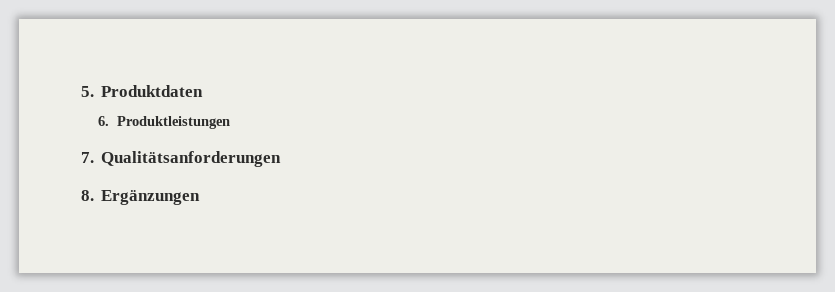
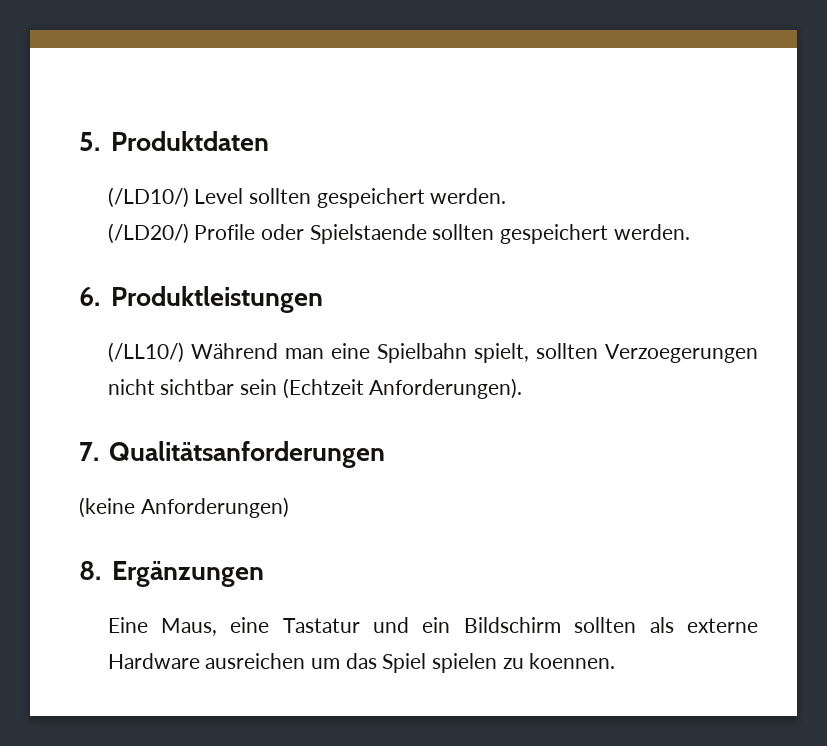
[98,116,230,129] 6. Produktleistungen -> [107,187,507,208] [107,223,690,244] [79,286,323,313] [107,342,758,363] [107,378,523,399] (/LD10/) Level sollten gespeichert werden. // (/LD20/) Profile oder Spielstaende sollten gespeichert werden. // 6. Produktleistungen // (/LL10/) Während man eine Spielbahn spielt, sollten Verzoegerungen nicht sichtbar sein (Echtzeit Anforderungen).
(282, 159) none -> [79,497,289,518] // (keine Anforderungen)
(201, 197) none -> [107,617,758,636] [107,653,616,673] // Eine Maus, eine Tastatur und ein Bildschirm sollten als externe Hardware ausreichen um das Spiel spielen zu koennen.

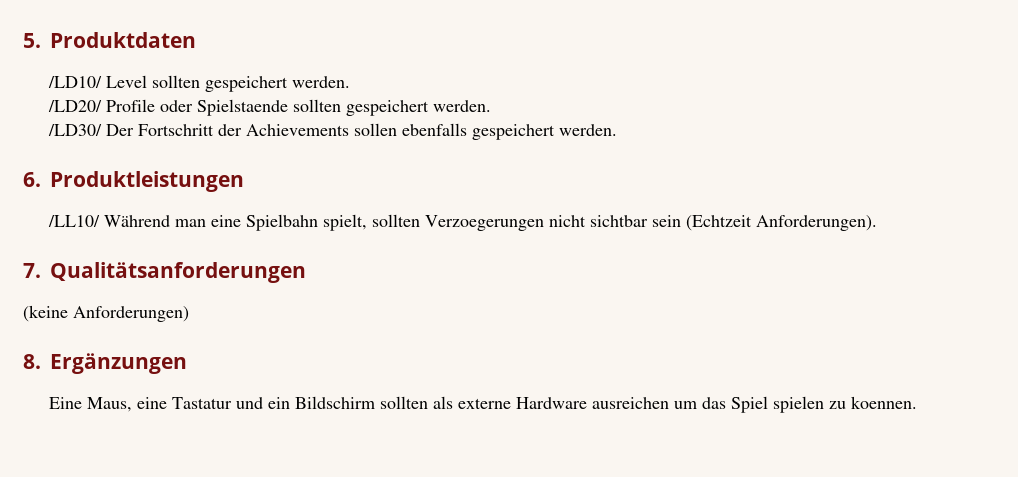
[107,187,189,208] (/LD10/) -> [48,76,103,88] /LD10/
[107,223,189,244] (/LD20/) -> [48,100,103,112] /LD20/
(690, 232) none -> [48,123,618,140] // /LD30/ Der Fortschritt der Achievements sollen ebenfalls gespeichert werden.
[107,342,184,363] (/LL10/) -> [48,215,101,227] /LL10/

